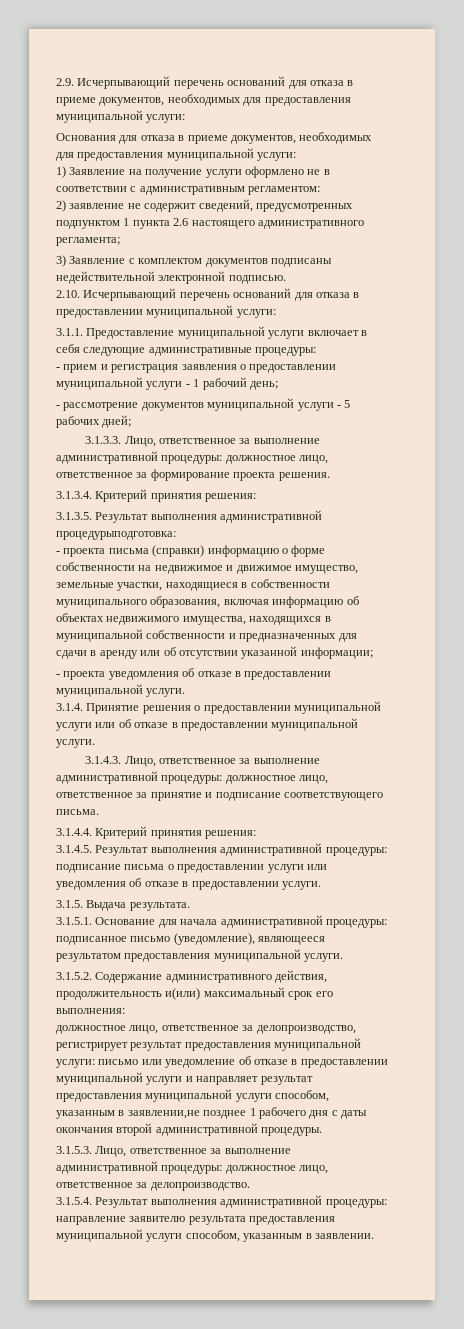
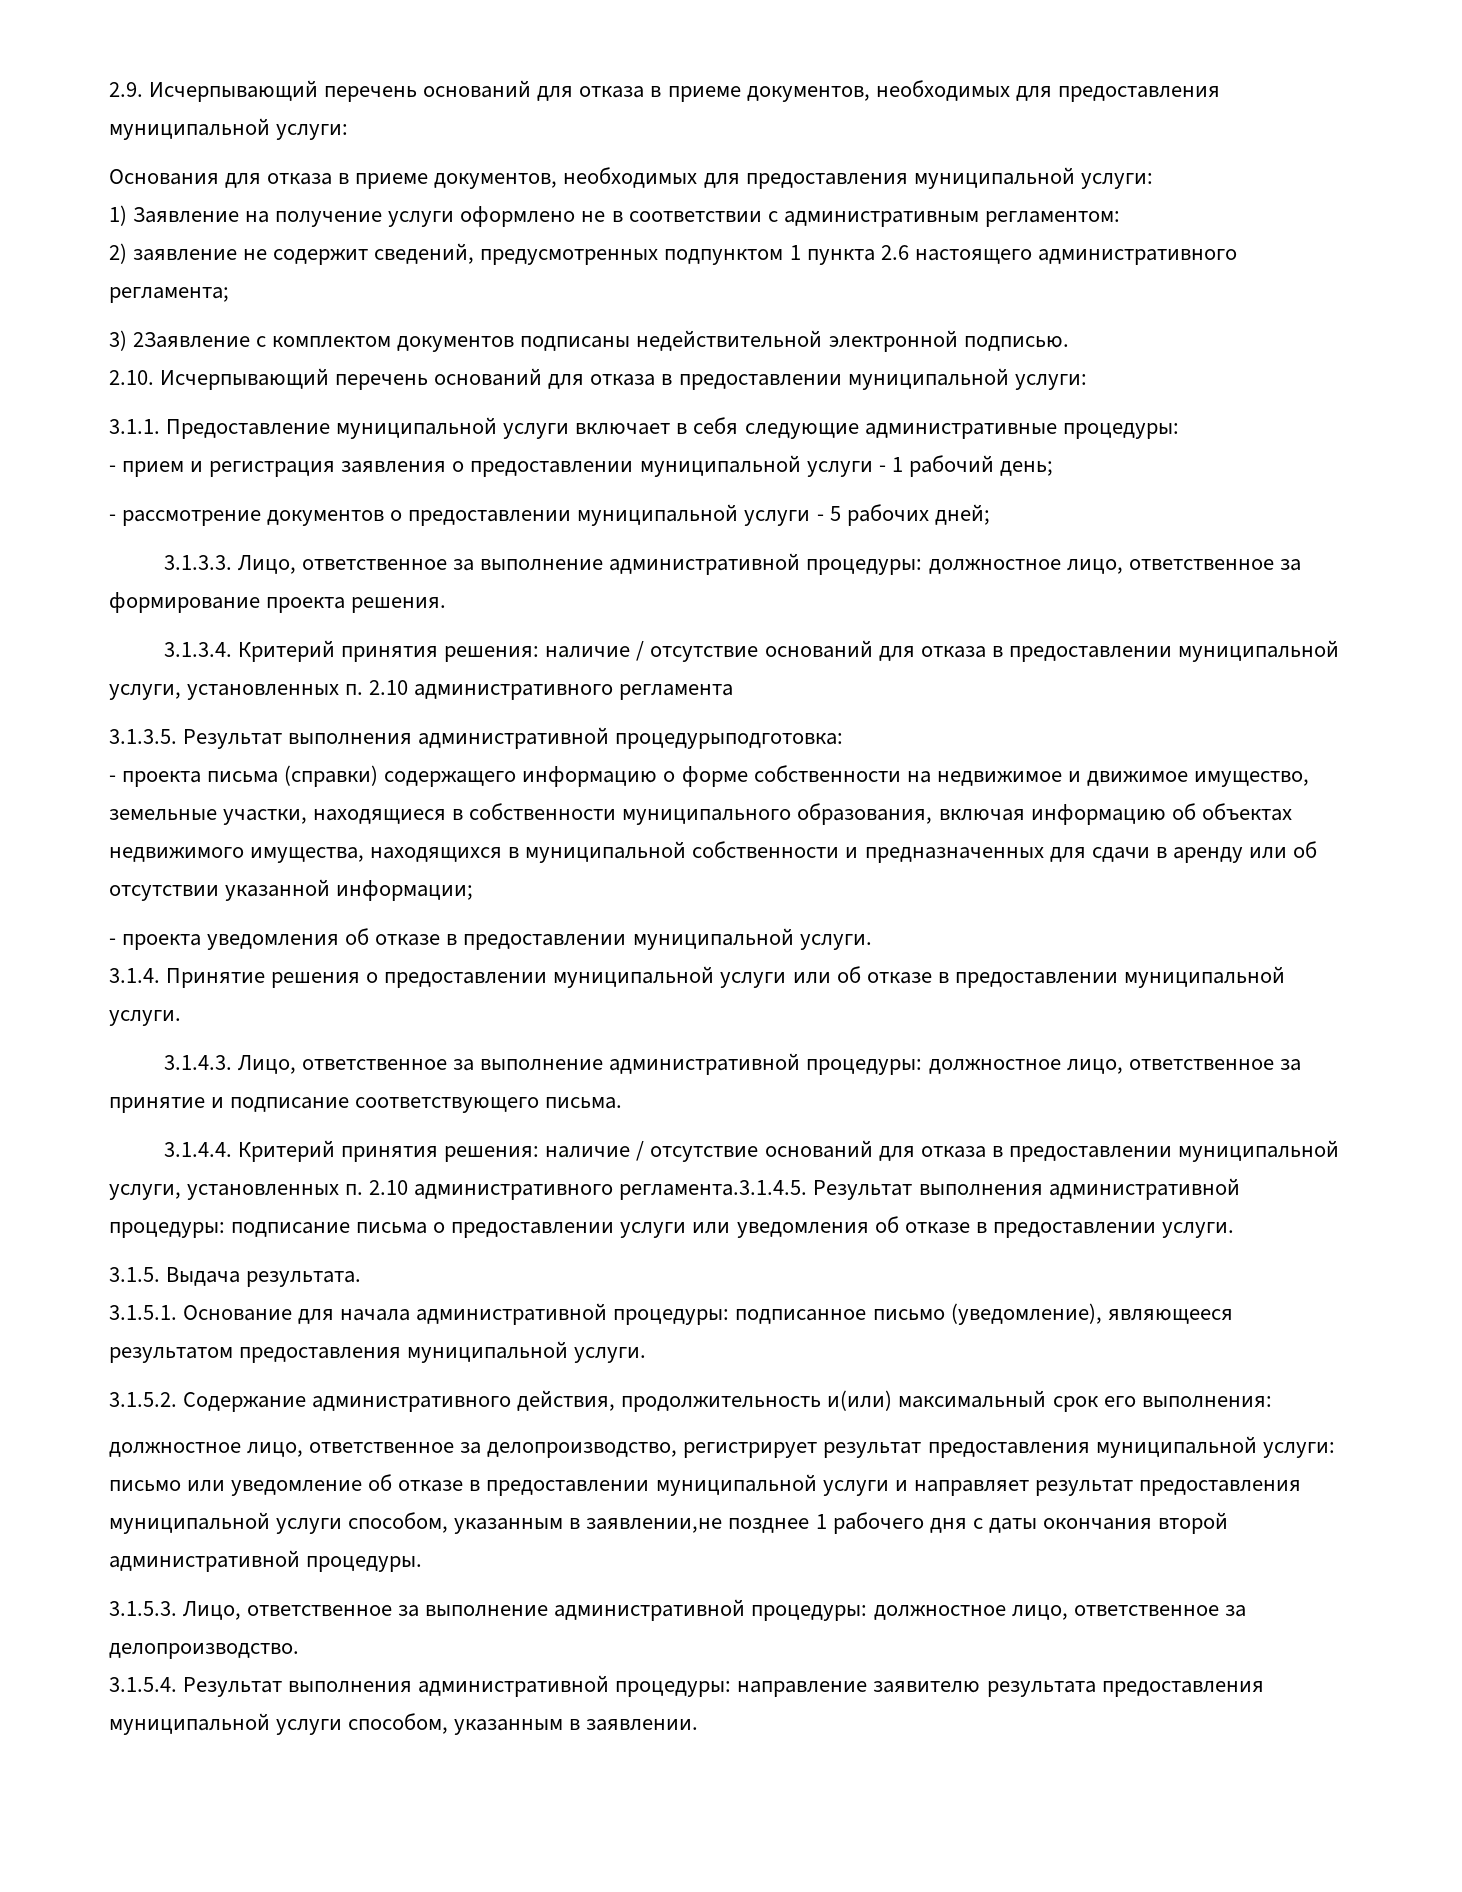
[69,256,126,264] Заявление -> [133,332,251,348] 2Заявление
(204, 406) none -> [390,510,572,526] о предоставлении
(257, 497) none -> [545,640,1339,662] [109,680,734,700] наличие / отсутствие оснований для отказа в предоставлении муниципальной услуги, установленных п. 2.10 административного регламента
(205, 551) none -> [384,771,517,787] содержащего
[56,845,92,853] // 3.1.4.5. -> [545,1140,1339,1162] [109,1180,808,1200] наличие / отсутствие оснований для отказа в предоставлении муниципальной услуги, установленных п. 2.10 административного регламента.3.1.4.5.

